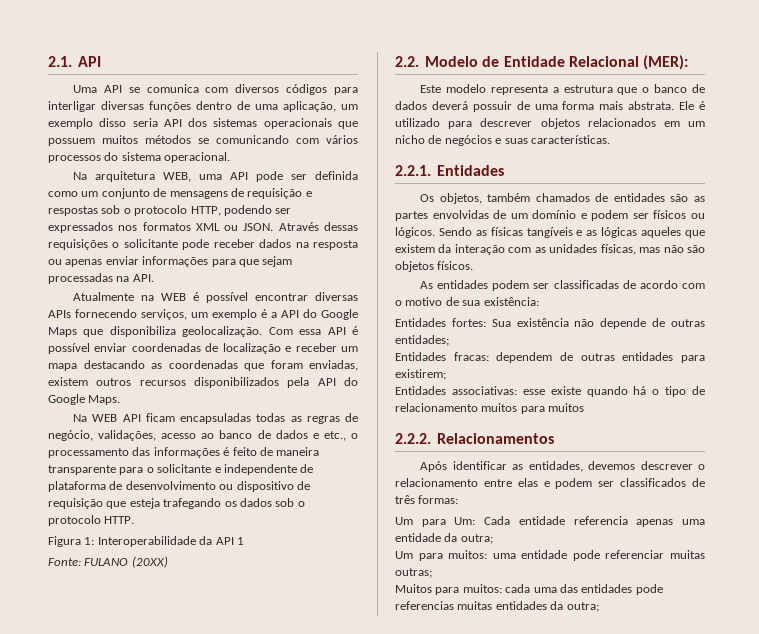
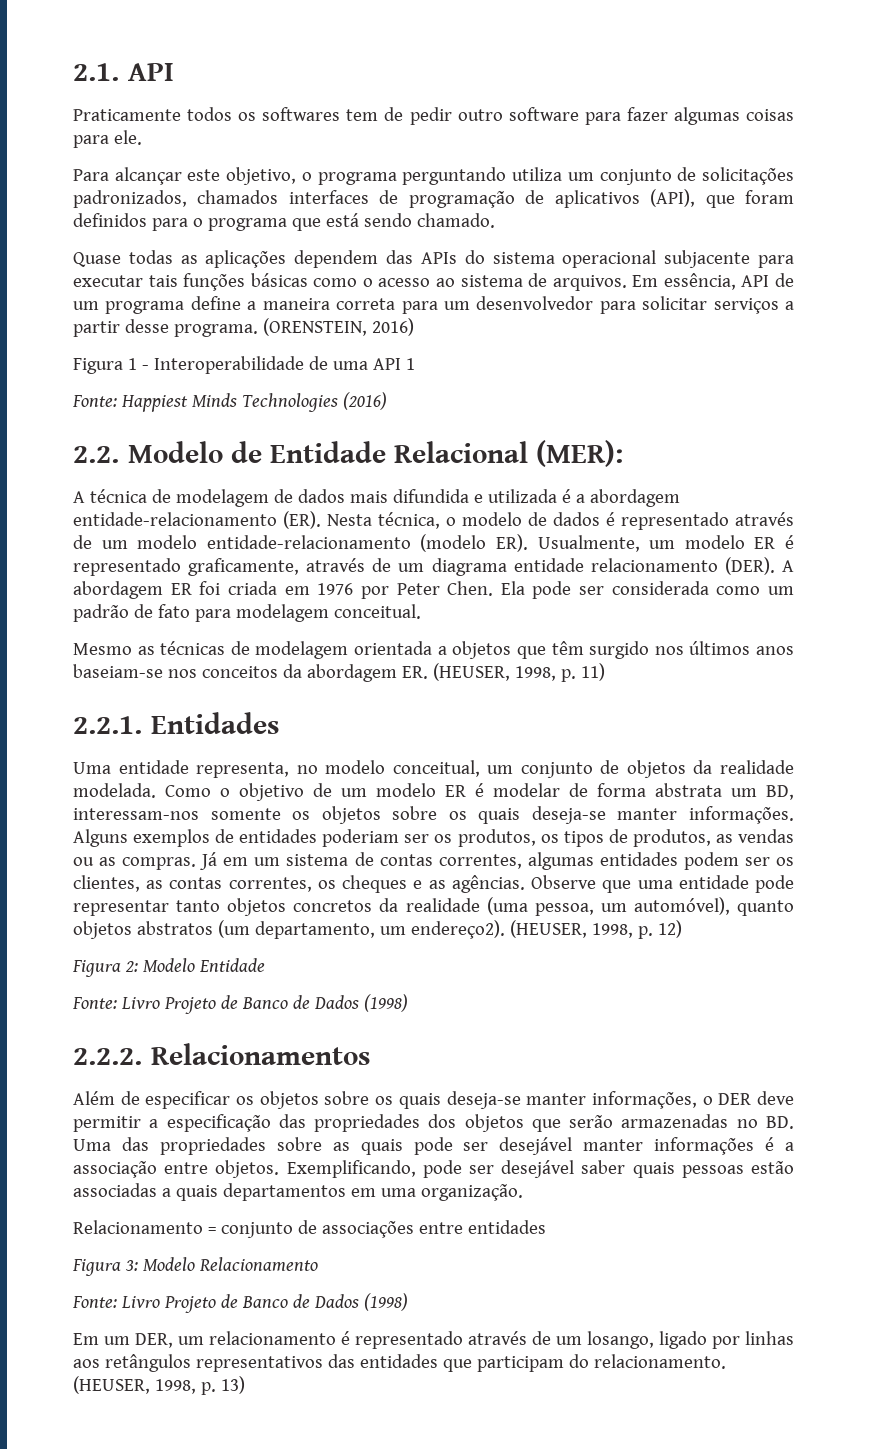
[73,84,358,95] [48,101,358,112] [48,118,358,129] [48,135,358,146] [48,152,231,163] [73,171,358,182] [48,188,312,199] [48,205,292,216] [48,222,358,233] [48,239,358,250] [48,256,293,267] [48,273,154,284] [73,292,358,303] [48,309,358,320] [48,326,358,337] [48,343,358,354] [48,360,358,371] [48,377,358,388] [48,394,121,405] [73,413,358,424] [48,430,358,441] [48,447,320,458] [48,464,314,475] [48,481,310,492] [48,498,305,509] [48,515,135,526] [48,536,213,547] Uma API se comunica com diversos códigos para interligar diversas funções dentro de uma aplicação, um exemplo disso seria API dos sistemas operacionais que possuem muitos métodos se comunicando com vários processos do sistema operacional. // Na arquitetura WEB, uma API pode ser definida como um conjunto de mensagens de requisição e respostas sob o protocolo HTTP, podendo ser expressados nos formatos XML ou JSON. Através dessas requisições o solicitante pode receber dados na resposta ou apenas enviar informações para que sejam processadas na API. // Atualmente na WEB é possível encontrar diversas APIs fornecendo serviços, um exemplo é a API do Google Maps que disponibiliza geolocalização. Com essa API é possível enviar coordenadas de localização e receber um mapa destacando as coordenadas que foram enviadas, existem outros recursos disponibilizados pela API do Google Maps. // Na WEB API ficam encapsuladas todas as regras de negócio, validações, acesso ao banco de dados e etc., o processamento das informações é feito de maneira transparente para o solicitante e independente de plataforma de desenvolvimento ou dispositivo de requisição que esteja trafegando os dados sob o protocolo HTTP. // Figura 1: Interoperabilidade da -> [73,107,794,125] [73,130,142,148] [73,167,795,185] [73,189,795,208] [73,213,495,231] [73,250,794,268] [73,273,794,291] [73,296,794,314] [73,318,414,337] [73,356,368,374] Praticamente todos os softwares tem de pedir outro software para fazer algumas coisas para ele. // Para alcançar este objetivo, o programa perguntando utiliza um conjunto de solicitações padronizados, chamados interfaces de programação de aplicativos (API), que foram definidos para o programa que está sendo chamado. // Quase todas as aplicações dependem das APIs do sistema operacional subjacente para executar tais funções básicas como o acesso ao sistema de arquivos. Em essência, API de um programa define a maneira correta para um desenvolvedor para solicitar serviços a partir desse programa. (ORENSTEIN, 2016) // Figura 1 - Interoperabilidade de uma
[84,556,168,568] FULANO (20XX) -> [120,392,387,412] Happiest Minds Technologies (2016)
[420,84,705,95] [395,101,705,112] [395,118,705,129] [395,135,610,146] [395,165,505,176] [420,193,705,204] [395,210,705,221] [395,227,705,238] [395,244,705,255] [395,261,474,272] [420,280,705,291] [395,297,539,306] [395,318,705,329] [395,335,449,346] [395,352,705,363] [395,369,446,380] [395,386,705,397] [395,403,585,414] [395,433,555,444] [420,461,705,472] [395,478,705,489] [395,495,459,504] [395,516,705,527] [395,533,493,544] [395,550,705,561] [395,568,432,578] [395,584,663,595] [395,601,599,612] Este modelo representa a estrutura que o banco de dados deverá possuir de uma forma mais abstrata. Ele é utilizado para descrever objetos relacionados em um nicho de negócios e suas características. // 2.2.1. Entidades // Os objetos, também chamados de entidades são as partes envolvidas de um domínio e podem ser físicos ou lógicos. Sendo as físicas tangíveis e as lógicas aqueles que existem da interação com as unidades físicas, mas não são objetos físicos. // As entidades podem ser classificadas de acordo com o motivo de sua existência: // Entidades fortes: Sua existência não depende de outras entidades; // Entidades fracas: dependem de outras entidades para existirem; // Entidades associativas: esse existe quando há o tipo de relacionamento muitos para muitos // 2.2.2. Relacionamentos // Após identificar as entidades, devemos descrever o relacionamento entre elas e podem ser classificados de três formas: // Um para Um: Cada entidade referencia apenas uma entidade da outra; // Um para muitos: uma entidade pode referenciar muitas outras; // Muitos para muitos: cada uma das entidades pode referencias muitas entidades da outra; -> [73,489,680,507] [73,511,794,530] [73,534,795,552] [73,557,794,576] [73,581,794,599] [73,604,421,622] [73,641,794,659] [73,663,605,682] [73,712,280,734] [73,760,794,778] [73,783,794,801] [73,806,794,824] [73,829,795,847] [73,852,794,870] [73,875,795,893] [73,897,795,916] [73,920,682,939] [72,958,265,977] [72,994,408,1014] [73,1043,371,1065] [73,1091,794,1109] [73,1114,794,1132] [73,1137,794,1155] [73,1160,794,1178] [73,1183,523,1201] [73,1220,546,1238] [72,1257,318,1276] [72,1293,408,1313] [73,1331,794,1349] [73,1354,726,1372] [73,1376,245,1395] A técnica de modelagem de dados mais difundida e utilizada é a abordagem entidade-relacionamento (ER). Nesta técnica, o modelo de dados é representado através de um modelo entidade-relacionamento (modelo ER). Usualmente, um modelo ER é representado graficamente, através de um diagrama entidade relacionamento (DER). A abordagem ER foi criada em 1976 por Peter Chen. Ela pode ser considerada como um padrão de fato para modelagem conceitual. // Mesmo as técnicas de modelagem orientada a objetos que têm surgido nos últimos anos baseiam-se nos conceitos da abordagem ER. (HEUSER, 1998, p. 11) // 2.2.1. Entidades // Uma entidade representa, no modelo conceitual, um conjunto de objetos da realidade modelada. Como o objetivo de um modelo ER é modelar de forma abstrata um BD, interessam-nos somente os objetos sobre os quais deseja-se manter informações. Alguns exemplos de entidades poderiam ser os produtos, os tipos de produtos, as vendas ou as compras. Já em um sistema de contas correntes, algumas entidades podem ser os clientes, as contas correntes, os cheques e as agências. Observe que uma entidade pode representar tanto objetos concretos da realidade (uma pessoa, um automóvel), quanto objetos abstratos (um departamento, um endereço2). (HEUSER, 1998, p. 12) // Figura 2: Modelo Entidade // Fonte: Livro Projeto de Banco de Dados (1998) // 2.2.2. Relacionamentos // Além de especificar os objetos sobre os quais deseja-se manter informações, o DER deve permitir a especificação das propriedades dos objetos que serão armazenadas no BD. Uma das propriedades sobre as quais pode ser desejável manter informações é a associação entre objetos. Exemplificando, pode ser desejável saber quais pessoas estão associadas a quais departamentos em uma organização. // Relacionamento = conjunto de associações entre entidades // Figura 3: Modelo Relacionamento // Fonte: Livro Projeto de Banco de Dados (1998) // Em um DER, um relacionamento é representado através de um losango, ligado por linhas aos retângulos representativos das entidades que participam do relacionamento. (HEUSER, 1998, p. 13)

